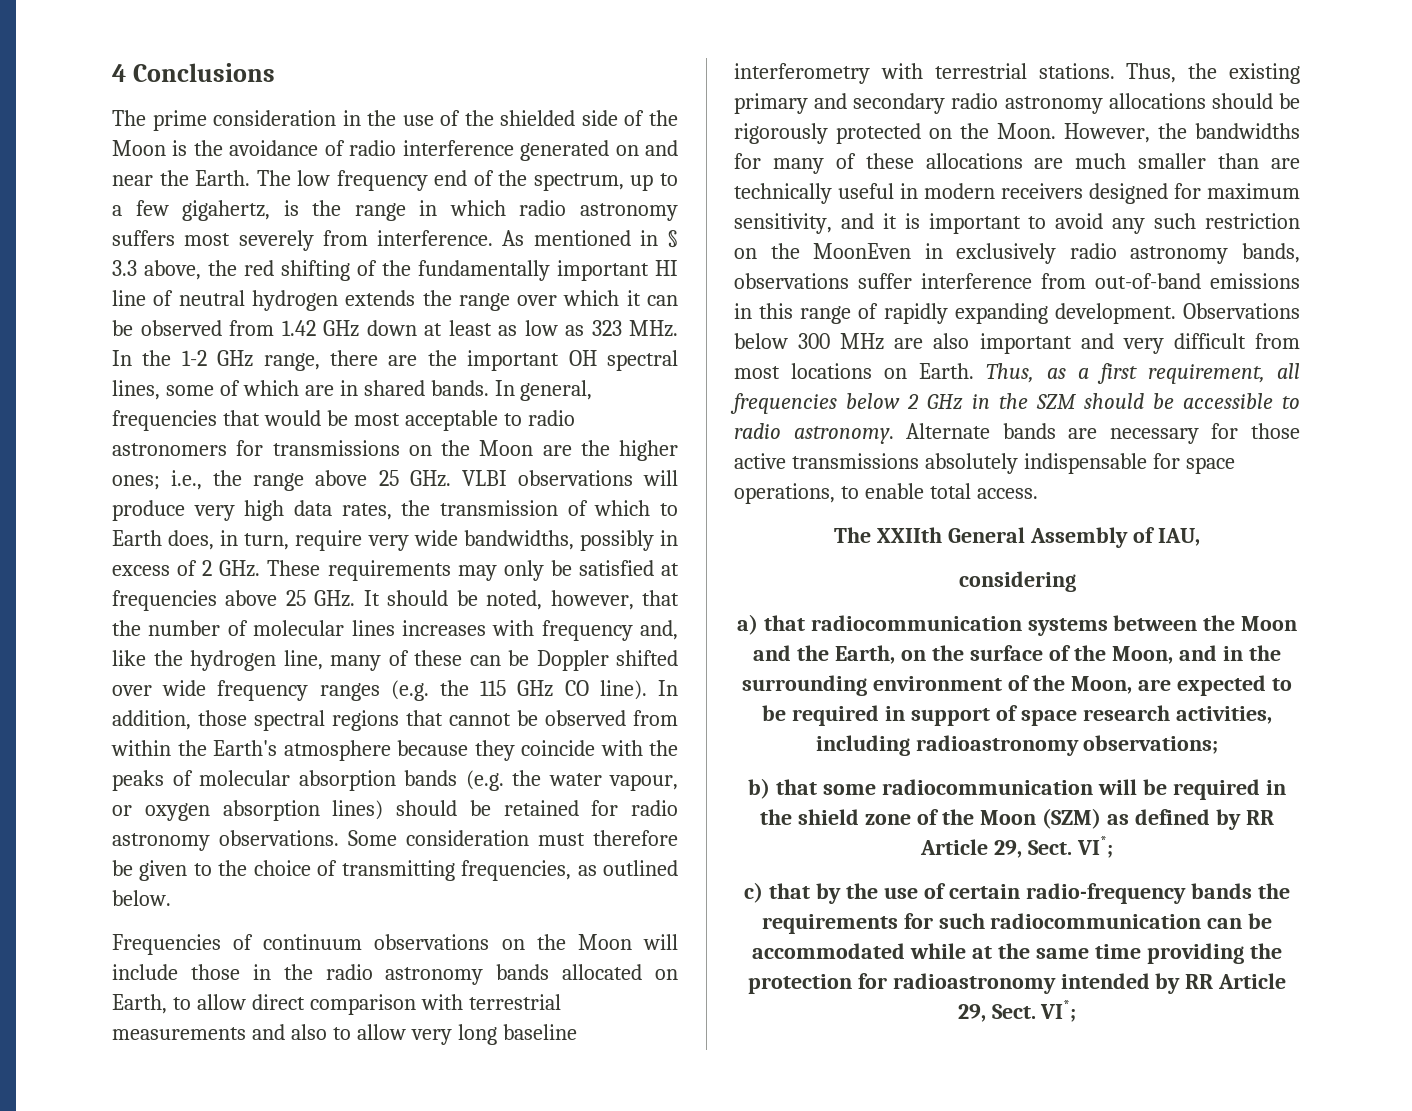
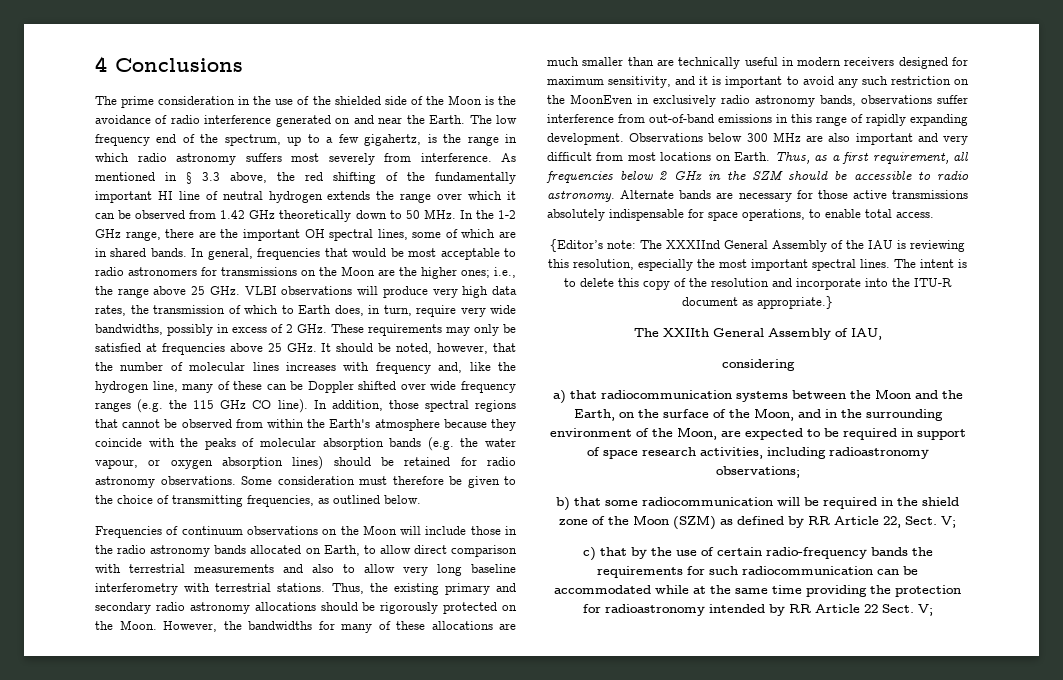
[366,320,622,336] down at least as low as 323 -> [279,210,420,222] theoretically down to 50
(1038, 493) none -> [550,239,965,252] [548,259,967,271] [563,278,952,290] [682,296,833,309] // {Editor’s note: The XXXIInd General Assembly of the IAU is reviewing this resolution, especially the most important spectral lines. The intent is to delete this copy of the resolution and incorporate into the ITU-R document as appropriate.}
[994,836,1113,858] 29, Sect. VI*; -> [883,516,956,528] 22, Sect. V;
[957,1000,1077,1022] 29, Sect. VI*; -> [863,604,933,616] 22 Sect. V;

